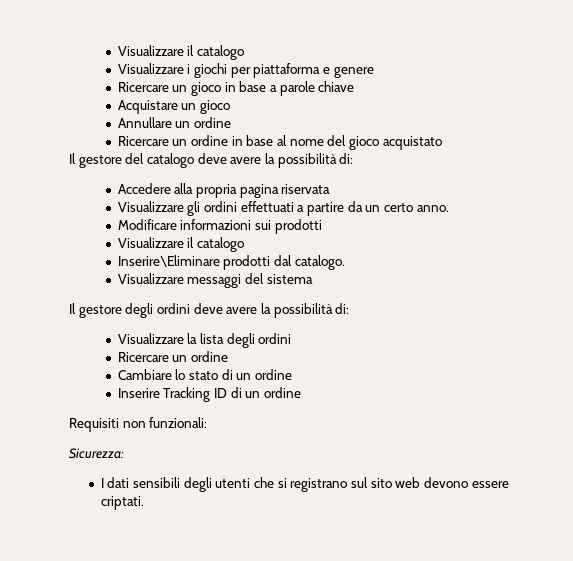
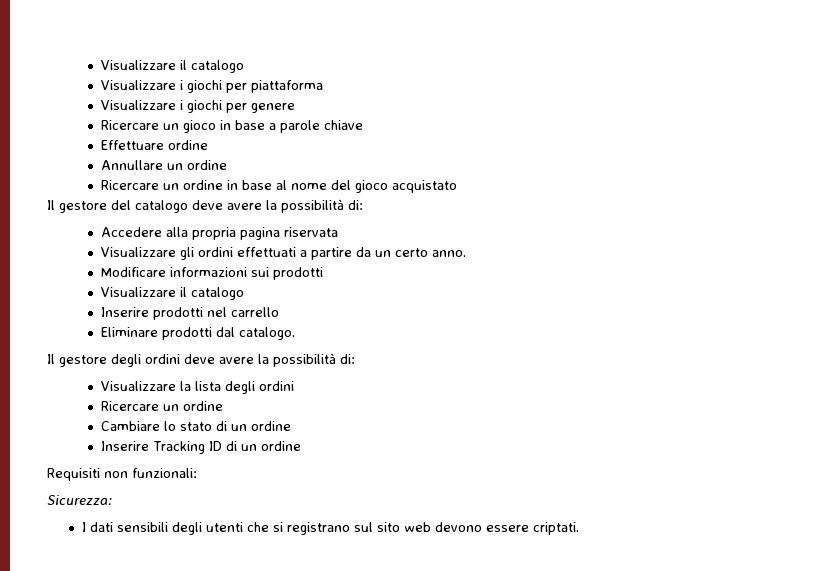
[323,67,331,74] e -> [101,100,248,113] // Visualizzare i giochi per
[117,100,231,114] Acquistare un gioco -> [101,140,209,150] Effettuare ordine
[117,255,220,267] Inserire\Eliminare -> [101,307,280,320] [101,327,159,337] Inserire prodotti nel carrello // Eliminare
[117,273,313,288] // Visualizzare messaggi del sistema -> (296, 333) none

